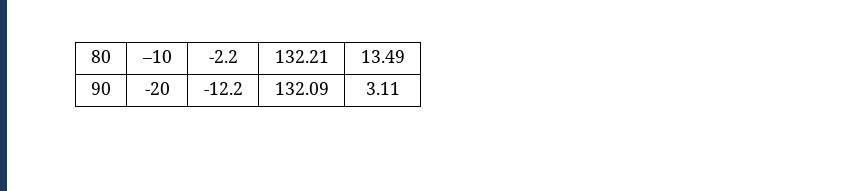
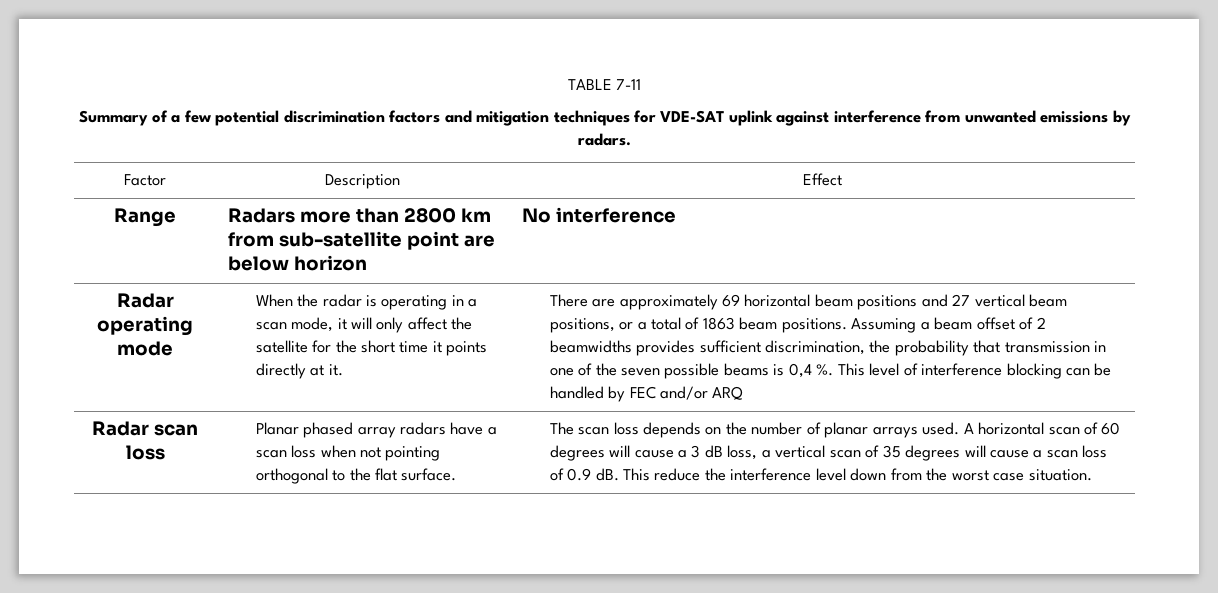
[91,50,111,63] [141,50,172,63] [208,50,238,63] [274,50,329,63] [360,50,405,63] [91,82,111,95] [144,82,170,95] [203,82,243,95] [274,82,329,95] [365,82,400,95] 80 | –10 | -2.2 | 132.21 | 13.49 // 90 | -20 | -12.2 | 132.09 | 3.11 -> [567,79,642,90] [79,110,1131,126] [578,133,631,146] [124,174,166,186] [325,174,400,189] [802,173,842,186] [114,208,176,227] [227,208,491,223] [227,231,495,250] [227,255,367,271] [521,207,676,223] [116,293,174,308] [97,316,193,336] [117,341,173,356] [255,294,478,310] [255,317,473,333] [255,340,488,356] [255,363,343,379] [549,294,1068,310] [549,317,1046,333] [549,340,1107,356] [549,363,1112,379] [549,386,744,402] [92,421,198,436] [125,445,165,460] [255,422,497,438] [255,445,441,461] [255,468,457,484] [549,422,1121,438] [549,445,1108,461] [549,468,1092,481] TABLE 7-11 // Summary of a few potential discrimination factors and mitigation techniques for VDE-SAT uplink against interference from unwanted emissions by radars. // Factor | Description | Effect // Range | Radars more than 2800 km from sub-satellite point are below horizon | No interference // Radar operating mode | When the radar is operating in a scan mode, it will only affect the satellite for the short time it points directly at it. | There are approximately 69 horizontal beam positions and 27 vertical beam positions, or a total of 1863 beam positions. Assuming a beam offset of 2 beamwidths provides sufficient discrimination, the probability that transmission in one of the seven possible beams is 0,4 %. This level of interference blocking can be handled by FEC and/or ARQ // Radar scan loss | Planar phased array radars have a scan loss when not pointing orthogonal to the flat surface. | The scan loss depends on the number of planar arrays used. A horizontal scan of 60 degrees will cause a 3 dB loss, a vertical scan of 35 degrees will cause a scan loss of 0.9 dB. This reduce the interference level down from the worst case situation.

